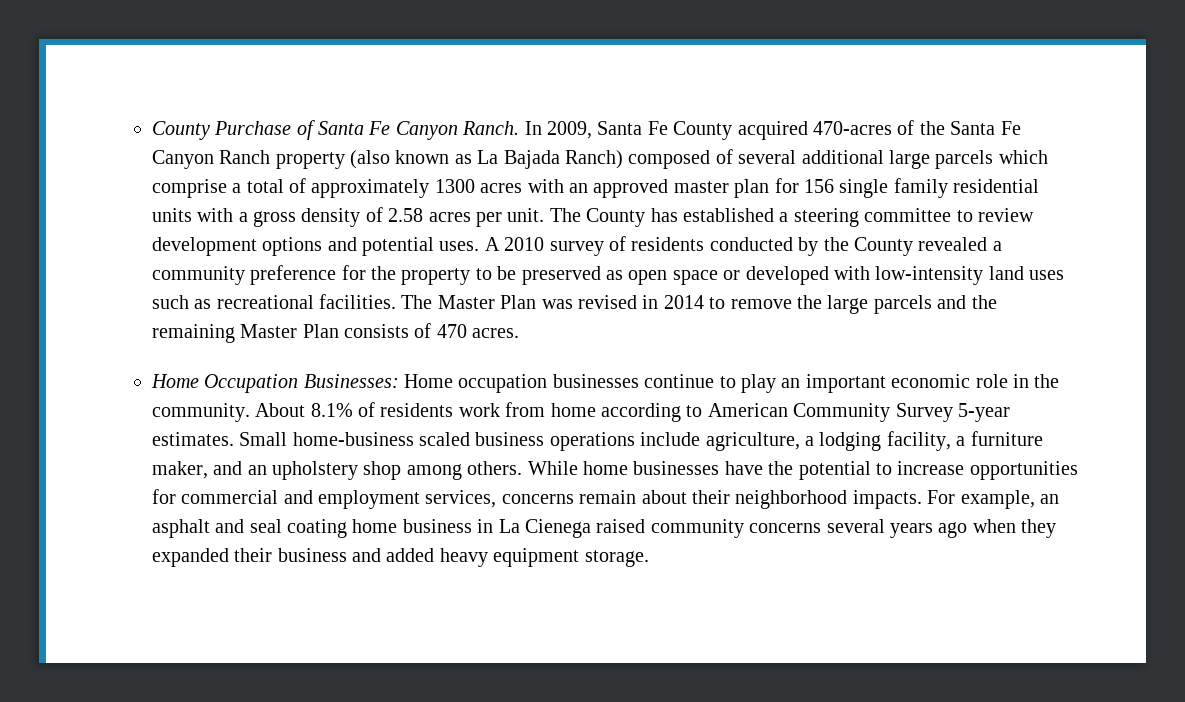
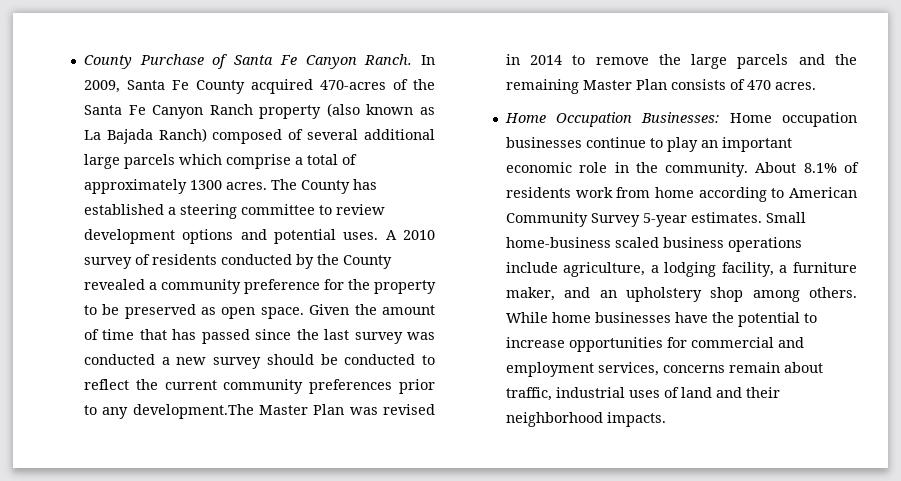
[480,178,1040,198] [151,207,545,227] acres with an approved master plan for 156 single family residential units with a gross density of 2.58 acres per unit. -> [225,182,267,190] acres.
[672,266,1065,285] [151,294,433,309] space or developed with low-intensity land uses such as recreational facilities. The -> [260,304,436,319] [83,329,436,344] [83,354,435,369] [83,379,435,394] [83,404,254,419] space. Given the amount of time that has passed since the last survey was conducted a new survey should be conducted to reflect the current community preferences prior to any development.The
[692,490,1060,509] [151,519,1057,538] [151,548,649,567] their neighborhood impacts. For example, an asphalt and seal coating home business in La Cienega raised community concerns several years ago when they expanded their business and added heavy equipment storage. -> [505,387,780,401] [505,412,666,427] traffic, industrial uses of land and their neighborhood impacts.

